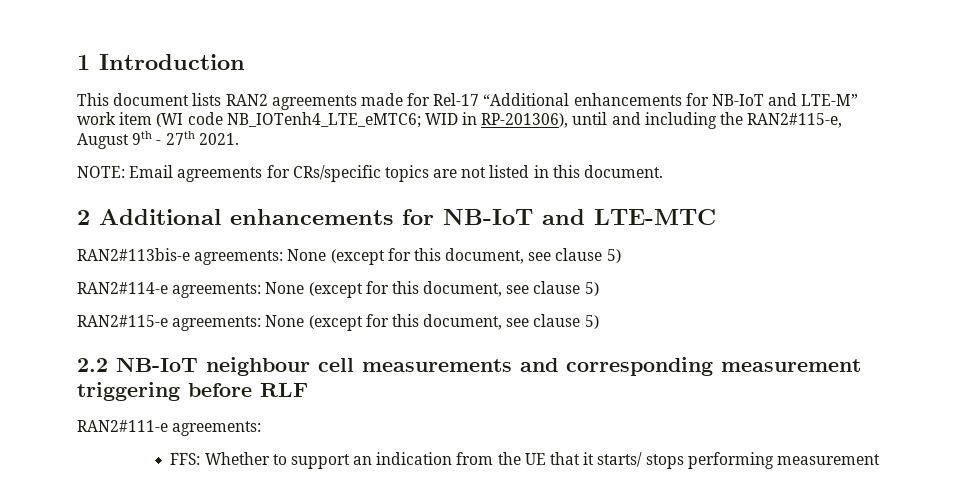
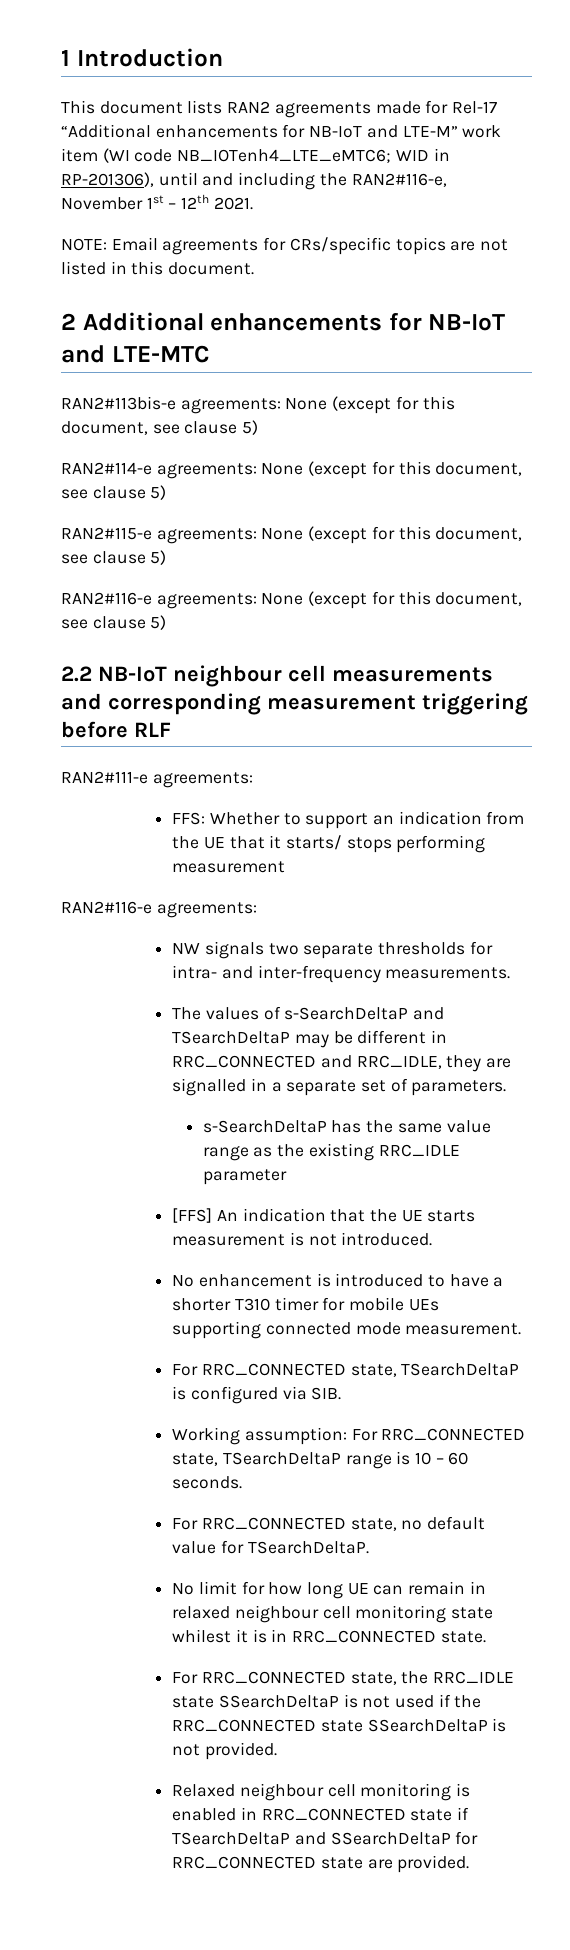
[747,113,843,128] [77,131,195,149] RAN2#115-e, August 9th - 27th -> [351,173,447,187] [61,194,210,210] RAN2#116-e, November 1st – 12th
(599, 322) none -> [61,591,523,609] [61,615,167,630] // RAN2#116-e agreements: None (except for this document, see clause 5)
(880, 459) none -> [61,901,257,918] [172,941,493,959] [172,965,511,983] [172,1006,444,1020] [172,1030,447,1048] [172,1055,511,1072] [172,1078,507,1096] [202,1120,491,1133] [202,1143,460,1161] [202,1169,287,1185] [172,1208,476,1223] [172,1232,433,1246] [172,1273,504,1287] [172,1297,439,1311] [172,1321,522,1339] [172,1363,520,1377] [172,1386,342,1404] [172,1427,526,1445] [172,1451,469,1469] [172,1476,243,1489] [172,1516,485,1531] [172,1540,369,1554] [172,1581,486,1599] [172,1605,493,1623] [172,1629,486,1643] [172,1671,514,1685] [172,1694,482,1708] [172,1718,507,1732] [172,1742,277,1760] [172,1783,470,1801] [172,1807,469,1821] [172,1831,479,1845] [172,1855,470,1873] // RAN2#116-e agreements: // NW signals two separate thresholds for intra- and inter-frequency measurements. // The values of s-SearchDeltaP and TSearchDeltaP may be different in RRC_CONNECTED and RRC_IDLE, they are signalled in a separate set of parameters. // s-SearchDeltaP has the same value range as the existing RRC_IDLE parameter // [FFS] An indication that the UE starts measurement is not introduced. // No enhancement is introduced to have a shorter T310 timer for mobile UEs supporting connected mode measurement. // For RRC_CONNECTED state, TSearchDeltaP is configured via SIB. // Working assumption: For RRC_CONNECTED state, TSearchDeltaP range is 10 – 60 seconds. // For RRC_CONNECTED state, no default value for TSearchDeltaP. // No limit for how long UE can remain in relaxed neighbour cell monitoring state whilest it is in RRC_CONNECTED state. // For RRC_CONNECTED state, the RRC_IDLE state SSearchDeltaP is not used if the RRC_CONNECTED state SSearchDeltaP is not provided. // Relaxed neighbour cell monitoring is enabled in RRC_CONNECTED state if TSearchDeltaP and SSearchDeltaP for RRC_CONNECTED state are provided.

